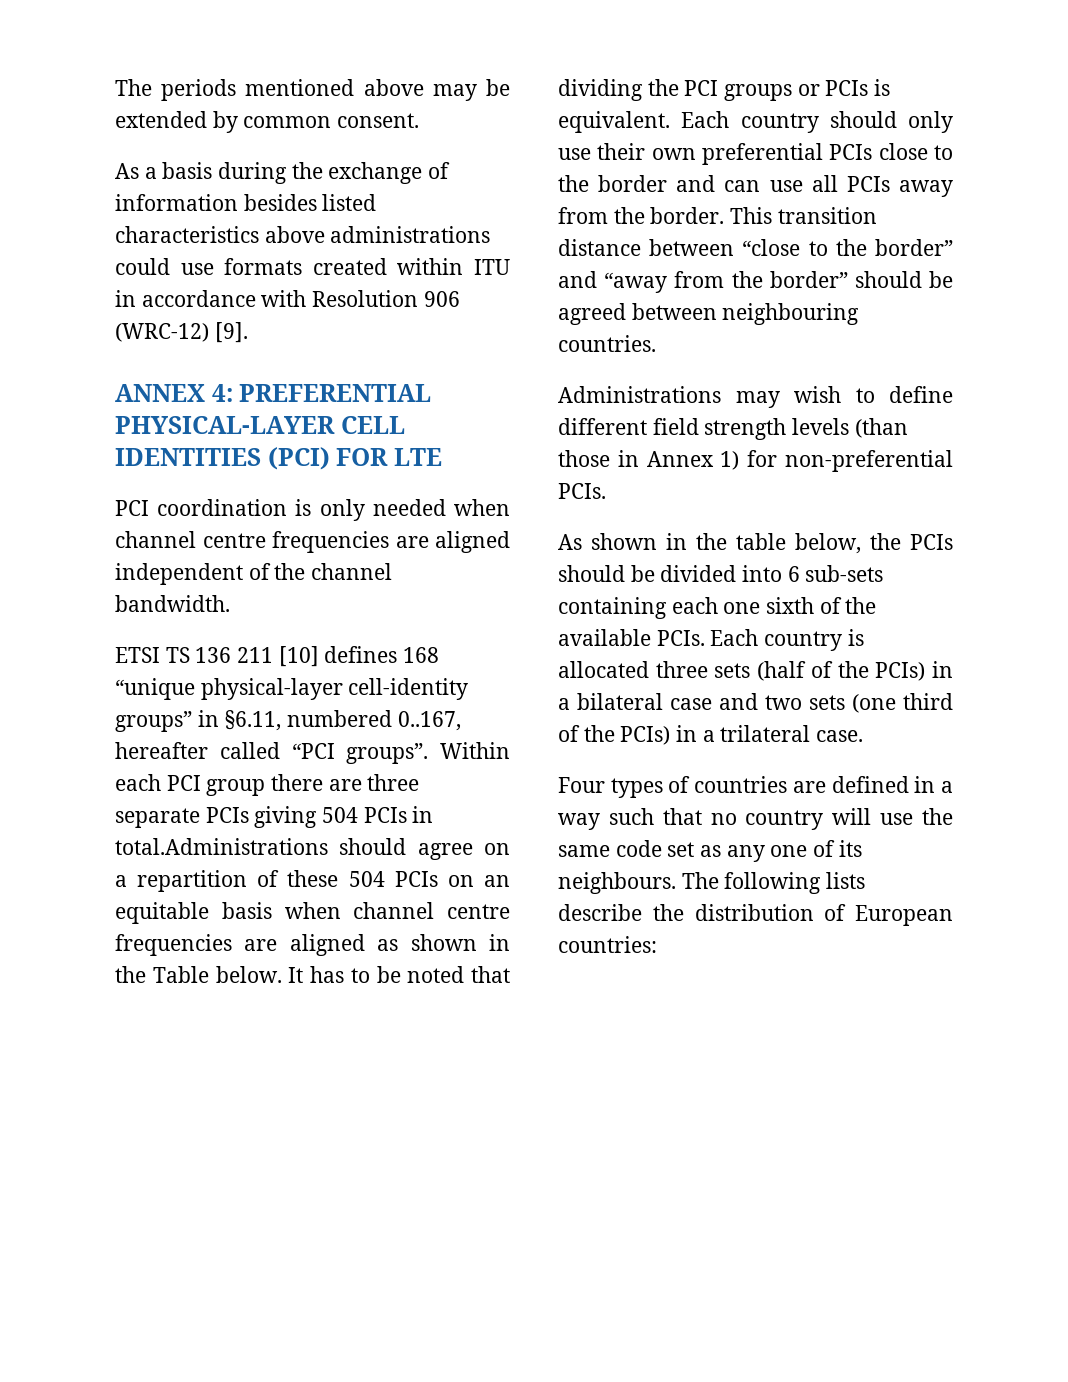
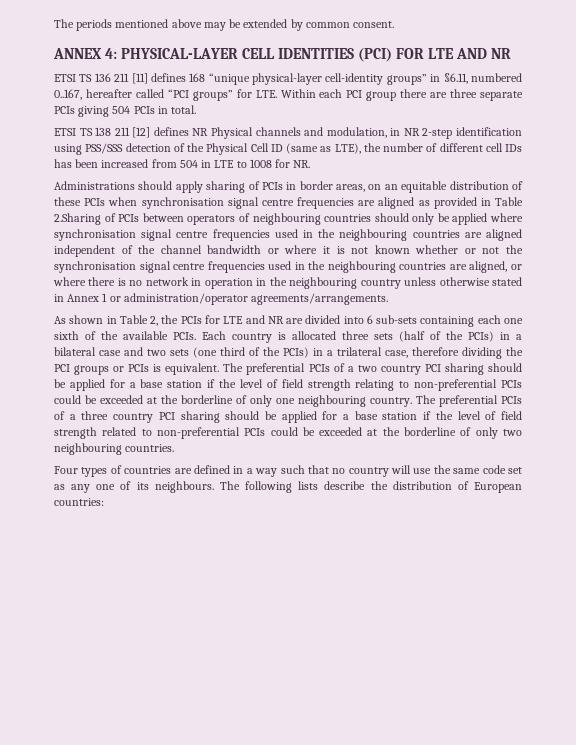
[115,162,451,184] [115,194,377,211] [115,226,491,243] [115,258,510,275] [115,290,460,307] [115,322,248,343] // As a basis during the exchange of information besides listed characteristics above administrations could use formats created within ITU in accordance with Resolution 906 (WRC-12) [9]. -> (395, 24) none
[239,384,432,402] PREFERENTIAL -> (118, 53) none
[115,499,510,521] [115,531,510,553] [115,563,393,585] [115,595,230,612] // PCI coordination is only needed when channel centre frequencies are aligned independent of the channel bandwidth. -> [456,48,512,59] AND NR
[278,646,319,667] [10] -> [131,73,148,84] [11]
[346,743,429,764] groups”. -> [192,89,277,101] groups” for LTE.
[115,838,510,860] [115,870,511,892] [115,902,435,924] total.Administrations should agree on a repartition of these 504 PCIs on an equitable basis when channel -> [171,105,197,114] [54,127,522,139] [54,143,522,155] [54,159,311,168] [54,181,523,193] [54,197,259,209] total. // ETSI TS 138 211 [12] defines NR Physical channels and modulation, in NR 2-step identification using PSS/SSS detection of the Physical Cell ID (same as LTE), the number of different cell IDs has been increased from 504 in LTE to 1008 for NR. // Administrations should apply sharing of PCIs in border areas, on an equitable distribution of these PCIs when synchronisation signal
[410,934,510,951] [115,966,510,983] [558,79,891,101] [558,111,953,133] [558,143,953,165] [558,175,953,197] [558,207,877,224] [558,239,953,256] [558,271,953,293] [558,303,860,325] [558,335,656,352] [558,386,953,408] [558,418,908,440] [558,450,953,472] [558,483,606,499] [558,533,953,554] [558,565,655,582] shown in the Table below. It has to be noted that dividing the PCI groups or PCIs is equivalent. Each country should only use their own preferential PCIs close to the border and can use all PCIs away from the border. This transition distance between “close to the border” and “away from the border” should be agreed between neighbouring countries. // Administrations may wish to define different field strength levels (than those in Annex 1) for non-preferential PCIs. // As shown in the table below, the PCIs should be -> [433,197,524,209] [54,213,523,225] [54,229,522,241] [54,245,523,257] [54,261,523,273] [53,277,522,289] [54,293,389,305] [54,315,304,326] provided in Table 2.Sharing of PCIs between operators of neighbouring countries should only be applied where synchronisation signal centre frequencies used in the neighbouring countries are aligned independent of the channel bandwidth or where it is not known whether or not the synchronisation signal centre frequencies used in the neighbouring countries are aligned, or where there is no network in operation in the neighbouring country unless otherwise stated in Annex 1 or administration/operator agreements/arrangements. // As shown in Table 2, the PCIs for LTE and NR are
[816,730,864,742] case. -> [385,347,523,359] [54,363,522,375] [54,379,522,391] [54,395,522,407] [54,411,522,423] [54,427,523,439] [54,443,175,455] case, therefore dividing the PCI groups or PCIs is equivalent. The preferential PCIs of a two country PCI sharing should be applied for a base station if the level of field strength relating to non-preferential PCIs could be exceeded at the borderline of only one neighbouring country. The preferential PCIs of a three country PCI sharing should be applied for a base station if the level of field strength related to non-preferential PCIs could be exceeded at the borderline of only two neighbouring countries.

